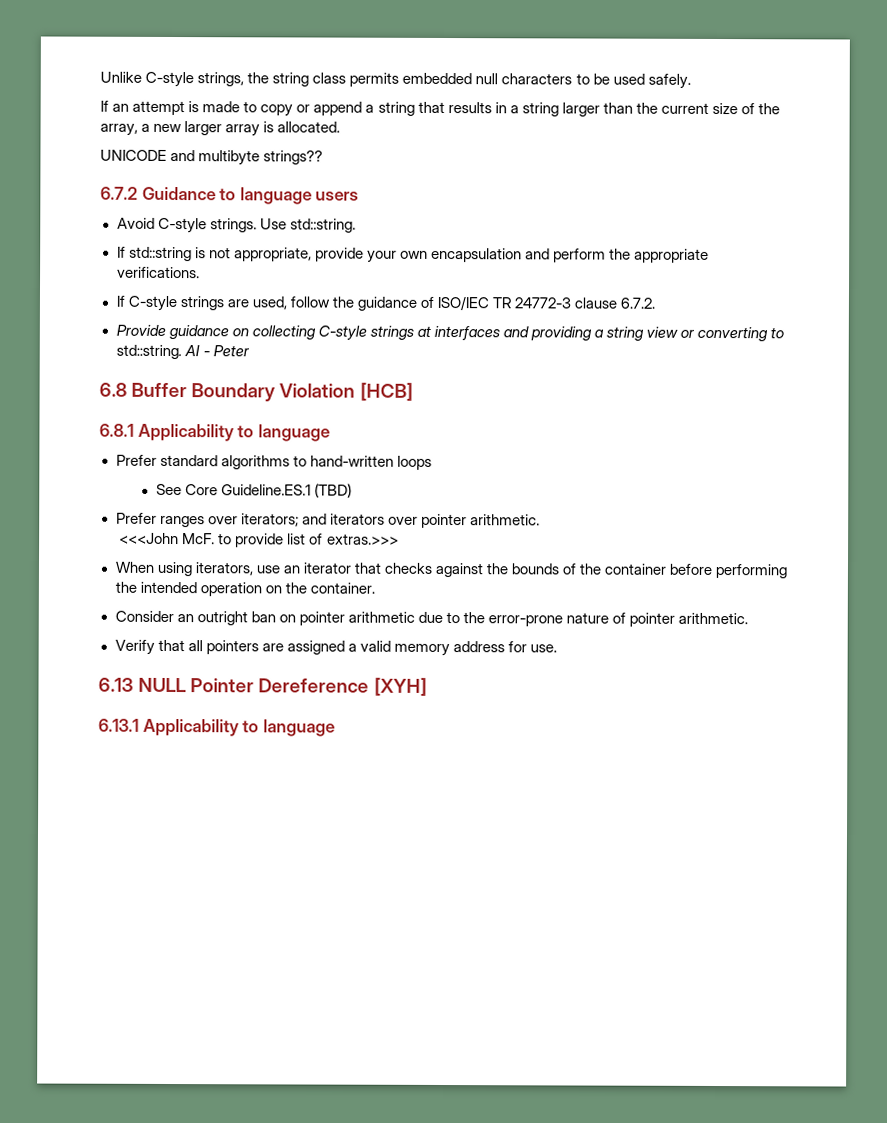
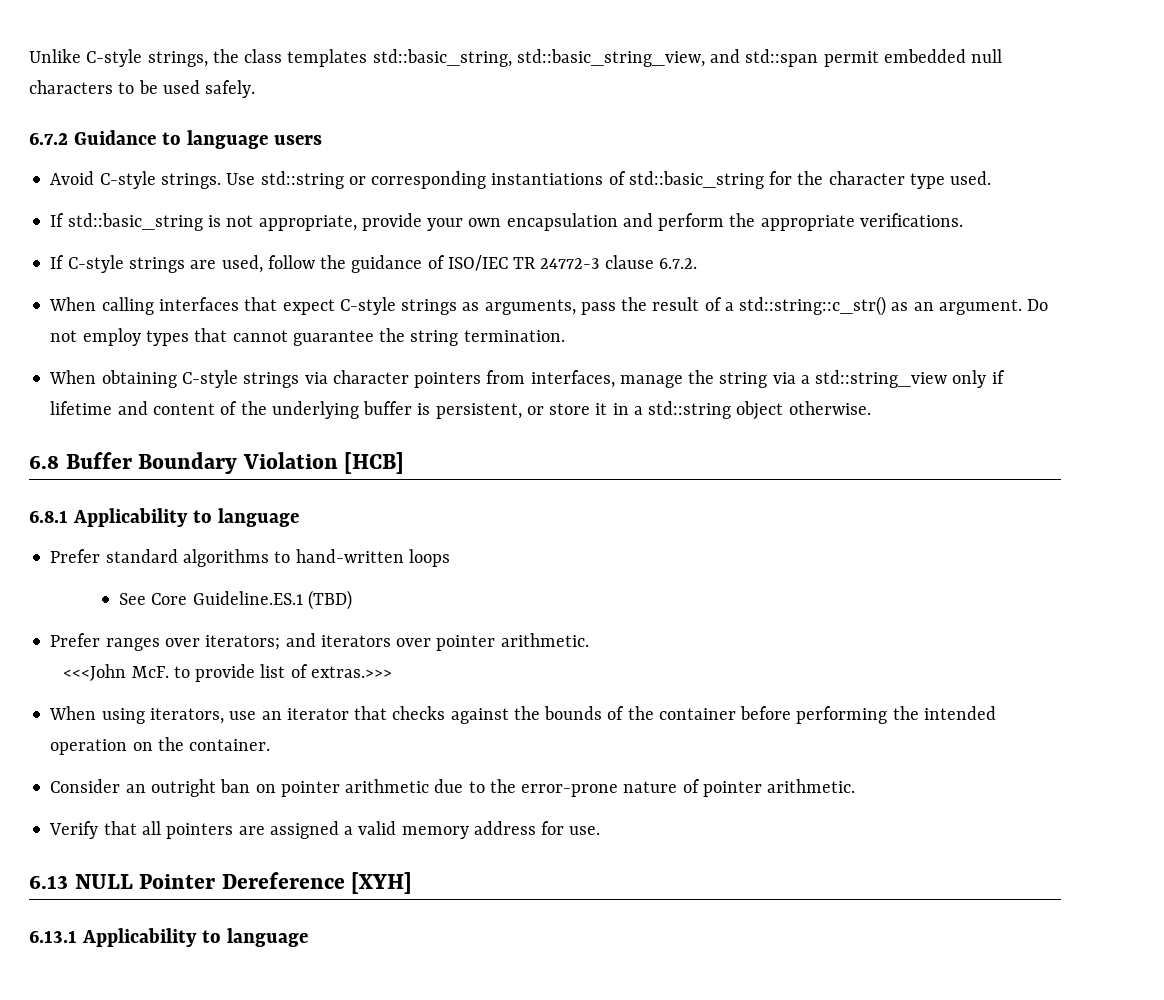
[272,72,400,87] string class permits -> [244,49,879,67] class templates std::basic_string, std::basic_string_view, and std::span permit
[100,100,781,117] [100,121,341,137] [100,149,324,166] // If an attempt is made to copy or append a string that results in a string larger than the current size of the array, a new larger array is allocated. // UNICODE and multibyte strings?? -> (256, 89) none
[289,218,356,233] [116,246,192,262] std::string. // If std::string -> [260,171,992,189] [50,213,203,231] std::string or corresponding instantiations of std::basic_string for the character type used. // If std::basic_string
[115,324,785,342] [115,344,250,360] Provide guidance on collecting C-style strings at interfaces and providing a string view or converting to std::string. AI - Peter -> [49,296,1049,316] [50,328,565,346] [49,370,1005,388] [50,401,871,420] When calling interfaces that expect C-style strings as arguments, pass the result of a std::string::c_str() as an argument. Do not employ types that cannot guarantee the string termination. // When obtaining C-style strings via character pointers from interfaces, manage the string via a std::string_view only if lifetime and content of the underlying buffer is persistent, or store it in a std::string object otherwise.

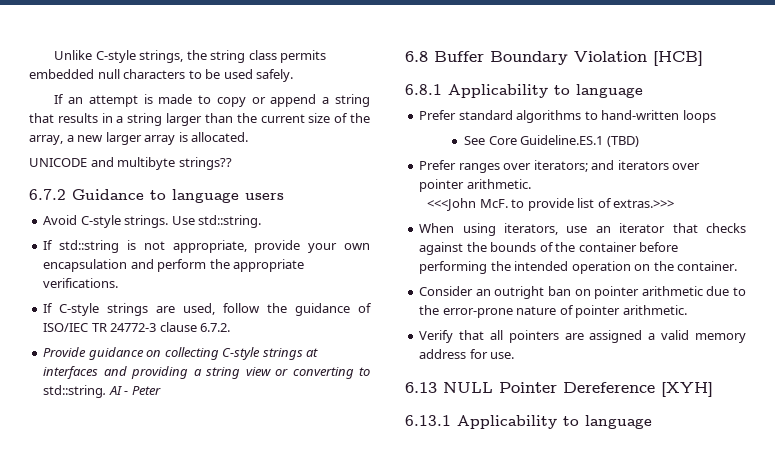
[244,49,879,67] class templates std::basic_string, std::basic_string_view, and std::span permit -> [210,50,327,63] string class permits
(256, 89) none -> [54,94,370,107] [29,113,370,126] [29,132,249,145] [29,157,232,170] // If an attempt is made to copy or append a string that results in a string larger than the current size of the array, a new larger array is allocated. // UNICODE and multibyte strings??
[260,171,992,189] [50,213,203,231] std::string or corresponding instantiations of std::basic_string for the character type used. // If std::basic_string -> [198,215,262,228] [43,240,120,253] std::string. // If std::string
[49,296,1049,316] [50,328,565,346] [49,370,1005,388] [50,401,871,420] When calling interfaces that expect C-style strings as arguments, pass the result of a std::string::c_str() as an argument. Do not employ types that cannot guarantee the string termination. // When obtaining C-style strings via character pointers from interfaces, manage the string via a std::string_view only if lifetime and content of the underlying buffer is persistent, or store it in a std::string object otherwise. -> [43,347,319,360] [43,366,370,379] [43,385,161,398] Provide guidance on collecting C-style strings at interfaces and providing a string view or converting to std::string. AI - Peter

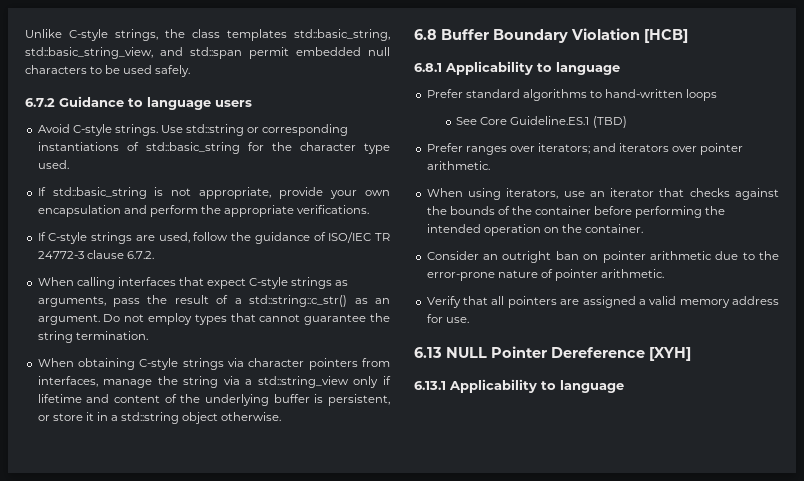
[210,50,327,63] string class permits -> [192,29,390,41] [25,47,289,59] class templates std::basic_string, std::basic_string_view, and std::span permit
[54,94,370,107] [29,113,370,126] [29,132,249,145] [29,157,232,170] // If an attempt is made to copy or append a string that results in a string larger than the current size of the array, a new larger array is allocated. // UNICODE and multibyte strings?? -> (191, 71) none
[198,215,262,228] [43,240,120,253] std::string. // If std::string -> [186,124,349,136] [37,142,390,154] [37,160,69,169] [37,187,147,199] std::string or corresponding instantiations of std::basic_string for the character type used. // If std::basic_string
[43,347,319,360] [43,366,370,379] [43,385,161,398] Provide guidance on collecting C-style strings at interfaces and providing a string view or converting to std::string. AI - Peter -> [37,277,349,289] [37,295,390,307] [37,313,390,325] [37,331,148,343] [37,358,390,370] [37,376,391,388] [37,394,390,406] [37,412,282,424] When calling interfaces that expect C-style strings as arguments, pass the result of a std::string::c_str() as an argument. Do not employ types that cannot guarantee the string termination. // When obtaining C-style strings via character pointers from interfaces, manage the string via a std::string_view only if lifetime and content of the underlying buffer is persistent, or store it in a std::string object otherwise.
[427,198,675,211] // <<<John McF. to provide list of extras.>>> -> (490, 165) none

